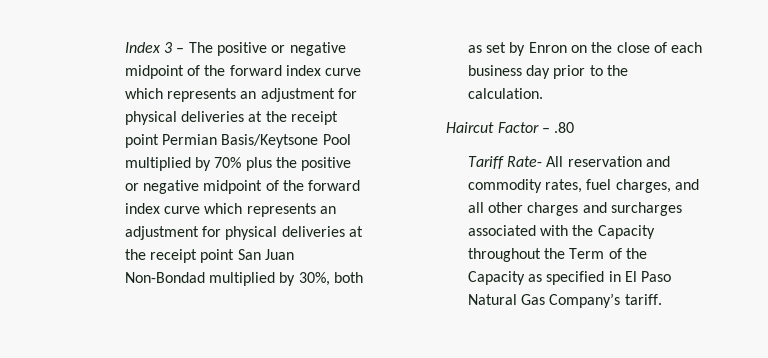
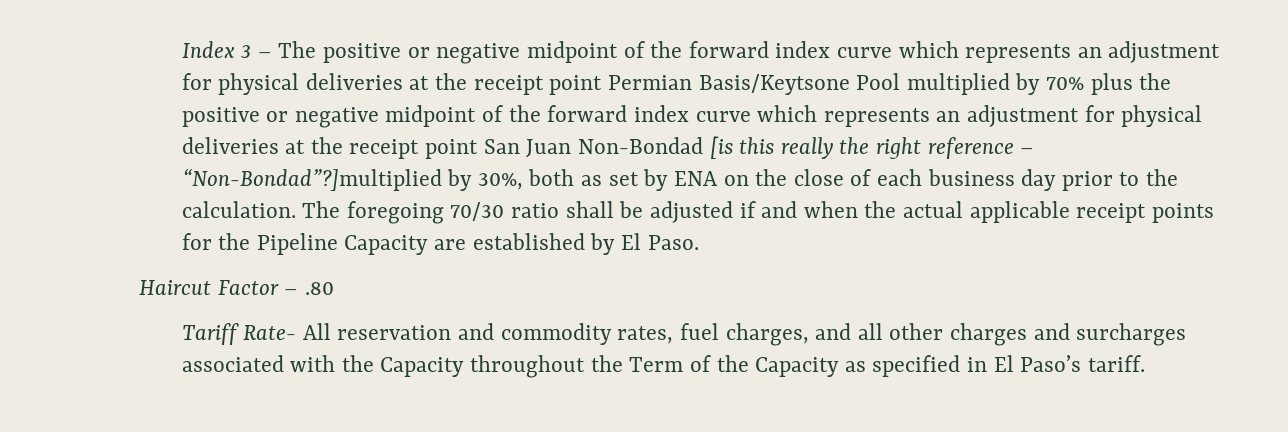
[209,272,276,286] multiplied -> [709,136,1034,159] [181,168,442,191] [is this really the right reference – “Non-Bondad”?]multiplied
[528,42,567,53] Enron -> [673,171,718,186] ENA
(543, 93) none -> [302,201,1214,224] [181,233,699,255] The foregoing 70/30 ratio shall be adjusted if and when the actual applicable receipt points for the Pipeline Capacity are established by El Paso.
[641,271,672,282] [467,293,621,308] Paso Natural Gas Company’s -> [1020,355,1082,372] Paso’s

